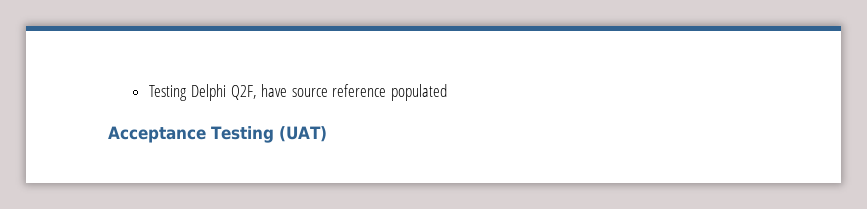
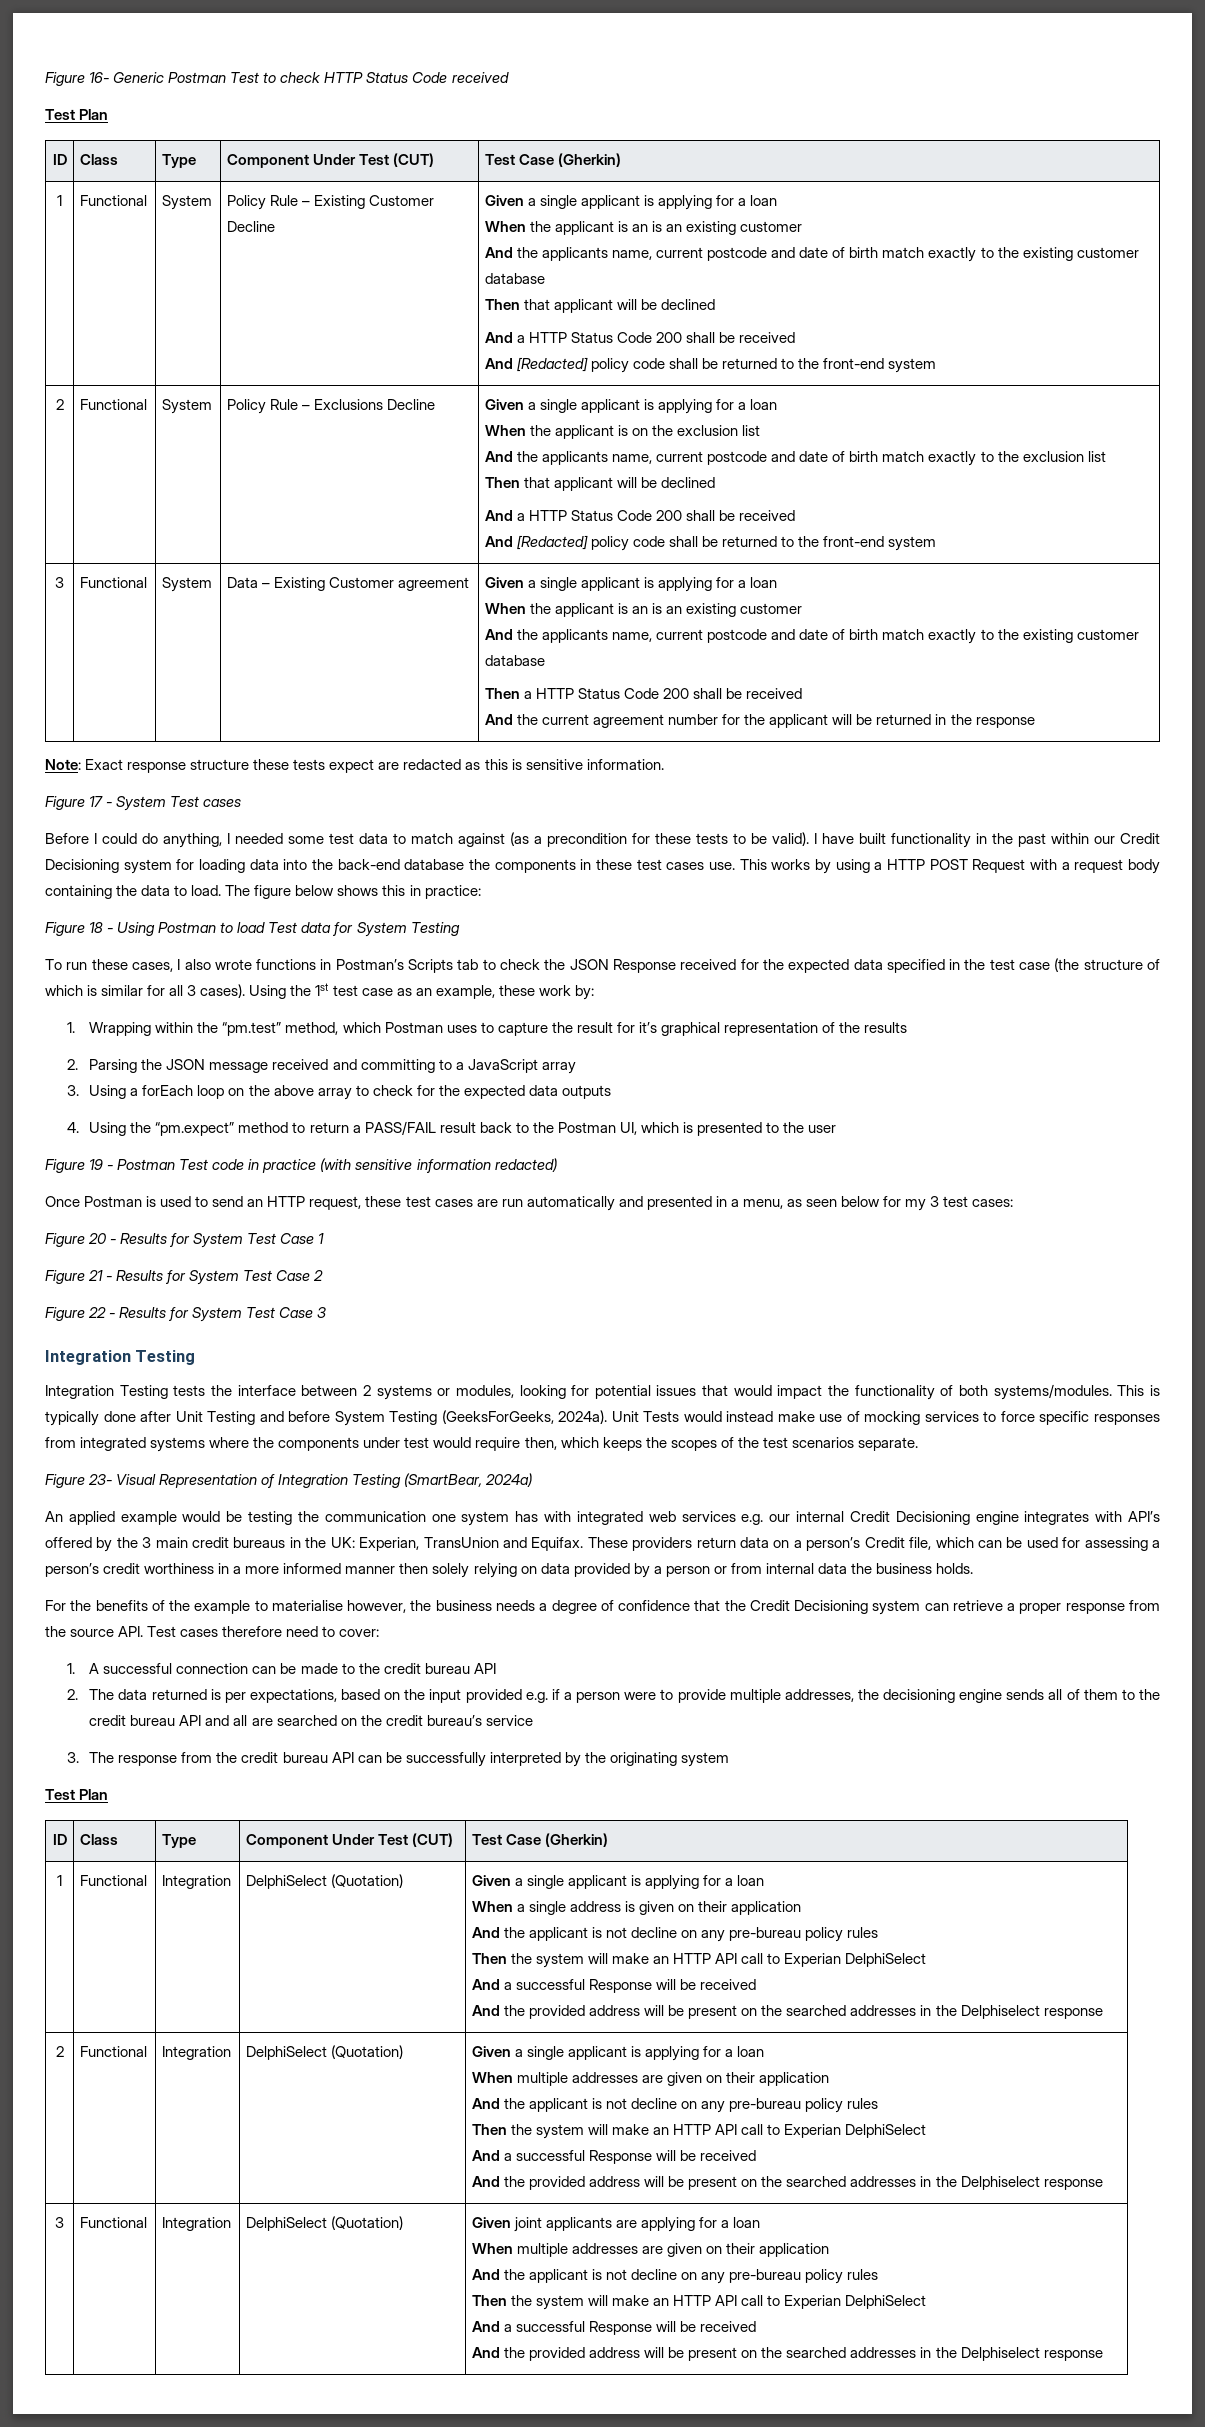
[148,84,448,101] [108,126,327,143] Testing Delphi Q2F, have source reference populated // Acceptance Testing (UAT) -> [45,72,509,86] [45,109,109,120] [52,154,67,165] [79,154,118,165] [161,154,196,168] [226,153,435,168] [484,153,622,167] [57,195,62,206] [79,195,147,206] [161,195,212,210] [226,195,435,210] [226,221,275,232] [484,195,778,210] [484,221,803,235] [484,247,1139,262] [484,273,545,284] [484,299,716,313] [484,332,796,343] [484,357,937,373] [55,399,64,410] [79,399,147,410] [161,399,212,414] [226,399,436,414] [484,399,778,414] [484,425,761,439] [484,451,1106,466] [484,477,716,491] [484,510,796,521] [484,535,937,551] [55,577,64,588] [79,577,147,588] [161,577,212,592] [226,577,470,591] [484,577,778,592] [484,603,803,617] [484,629,1139,644] [484,655,545,666] [484,688,803,699] [484,714,1035,728] [45,759,664,773] [45,796,242,811] [45,832,1160,848] [45,859,1160,874] [45,885,481,899] [45,922,460,937] [45,958,1160,973] [45,983,594,1000] [67,1022,908,1036] [67,1059,576,1074] [67,1085,611,1100] [67,1121,837,1136] [45,1158,557,1173] [45,1196,1014,1211] [45,1233,325,1248] [45,1270,324,1285] [45,1307,327,1322] [45,1350,196,1365] [45,1384,1161,1400] [45,1410,1160,1426] [45,1437,918,1452] [45,1473,533,1488] [45,1511,1161,1526] [45,1537,1160,1552] [45,1563,974,1578] [45,1600,1160,1615] [45,1626,380,1637] [67,1663,496,1674] [67,1689,1161,1703] [89,1715,533,1726] [67,1752,729,1767] [45,1789,109,1800] [52,1834,67,1845] [79,1834,118,1845] [161,1834,196,1848] [245,1833,454,1848] [471,1833,609,1847] [57,1875,62,1886] [79,1875,147,1886] [161,1875,231,1889] [245,1874,403,1889] [471,1875,765,1890] [471,1901,802,1915] [471,1927,879,1942] [471,1953,927,1968] [471,1979,757,1993] [471,2005,1103,2019] [55,2046,64,2057] [79,2046,147,2057] [161,2046,231,2060] [245,2045,403,2060] [471,2046,765,2061] [471,2072,830,2086] [471,2098,879,2113] [471,2124,927,2139] [471,2150,757,2164] [471,2176,1103,2190] [55,2217,64,2228] [79,2217,147,2228] [161,2217,231,2231] [245,2216,403,2231] [471,2217,761,2232] [471,2243,830,2257] [471,2269,879,2284] [471,2295,927,2310] [471,2321,757,2335] [471,2347,1103,2361] Figure 16- Generic Postman Test to check HTTP Status Code received // Test Plan // ID | Class | Type | Component Under Test (CUT) | Test Case (Gherkin) // 1 | Functional | System | Policy Rule – Existing Customer Decline | Given a single applicant is applying for a loan // When the applicant is an is an existing customer // And the applicants name, current postcode and date of birth match exactly to the existing customer database // Then that applicant will be declined // And a HTTP Status Code 200 shall be received // And [Redacted] policy code shall be returned to the front-end system // 2 | Functional | System | Policy Rule – Exclusions Decline | Given a single applicant is applying for a loan // When the applicant is on the exclusion list // And the applicants name, current postcode and date of birth match exactly to the exclusion list // Then that applicant will be declined // And a HTTP Status Code 200 shall be received // And [Redacted] policy code shall be returned to the front-end system // 3 | Functional | System | Data – Existing Customer agreement | Given a single applicant is applying for a loan // When the applicant is an is an existing customer // And the applicants name, current postcode and date of birth match exactly to the existing customer database // Then a HTTP Status Code 200 shall be received // And the current agreement number for the applicant will be returned in the response // Note: Exact response structure these tests expect are redacted as this is sensitive information. // Figure 17 - System Test cases // Before I could do anything, I needed some test data to match against (as a precondition for these tests to be valid). I have built functionality in the past within our Credit Decisioning system for loading data into the back-end database the components in these test cases use. This works by using a HTTP POST Request with a request body containing the data to load. The figure below shows this in practice: // Figure 18 - Using Postman to load Test data for System Testing // To run these cases, I also wrote functions in Postman’s Scripts tab to check the JSON Response received for the expected data specified in the test case (the structure of which is similar for all 3 cases). Using the 1st test case as an example, these work by: // 1. Wrapping within the “pm.test” method, which Postman uses to capture the result for it’s graphical representation of the results // 2. Parsing the JSON message received and committing to a JavaScript array // 3. Using a forEach loop on the above array to check for the expected data outputs // 4. Using the “pm.expect” method to return a PASS/FAIL result back to the Postman UI, which is presented to the user // Figure 19 - Postman Test code in practice (with sensitive information redacted) // Once Postman is used to send an HTTP request, these test cases are run automatically and presented in a menu, as seen below for my 3 test cases: // Figure 20 - Results for System Test Case 1 // Figure 21 - Results for System Test Case 2 // Figure 22 - Results for System Test Case 3 // Integration Testing // Integration Testing tests the interface between 2 systems or modules, looking for potential issues that would impact the functionality of both systems/modules. This is typically done after Unit Testing and before System Testing (GeeksForGeeks, 2024a). Unit Tests would instead make use of mocking services to force specific responses from integrated systems where the components under test would require then, which keeps the scopes of the test scenarios separate. // Figure 23- Visual Representation of Integration Testing (SmartBear, 2024a) // An applied example would be testing the communication one system has with integrated web services e.g. our internal Credit Decisioning engine integrates with API’s offered by the 3 main credit bureaus in the UK: Experian, TransUnion and Equifax. These providers return data on a person’s Credit file, which can be used for assessing a person’s credit worthiness in a more informed manner then solely relying on data provided by a person or from internal data the business holds. // For the benefits of the example to materialise however, the business needs a degree of confidence that the Credit Decisioning system can retrieve a proper response from the source API. Test cases therefore need to cover: // 1. A successful connection can be made to the credit bureau API // 2. The data returned is per expectations, based on the input provided e.g. if a person were to provide multiple addresses, the decisioning engine sends all of them to the credit bureau API and all are searched on the credit bureau’s service // 3. The response from the credit bureau API can be successfully interpreted by the originating system // Test Plan // ID | Class | Type | Component Under Test (CUT) | Test Case (Gherkin) // 1 | Functional | Integration | DelphiSelect (Quotation) | Given a single applicant is applying for a loan // When a single address is given on their application // And the applicant is not decline on any pre-bureau policy rules // Then the system will make an HTTP API call to Experian DelphiSelect // And a successful Response will be received // And the provided address will be present on the searched addresses in the Delphiselect response // 2 | Functional | Integration | DelphiSelect (Quotation) | Given a single applicant is applying for a loan // When multiple addresses are given on their application // And the applicant is not decline on any pre-bureau policy rules // Then the system will make an HTTP API call to Experian DelphiSelect // And a successful Response will be received // And the provided address will be present on the searched addresses in the Delphiselect response // 3 | Functional | Integration | DelphiSelect (Quotation) | Given joint applicants are applying for a loan // When multiple addresses are given on their application // And the applicant is not decline on any pre-bureau policy rules // Then the system will make an HTTP API call to Experian DelphiSelect // And a successful Response will be received // And the provided address will be present on the searched addresses in the Delphiselect response

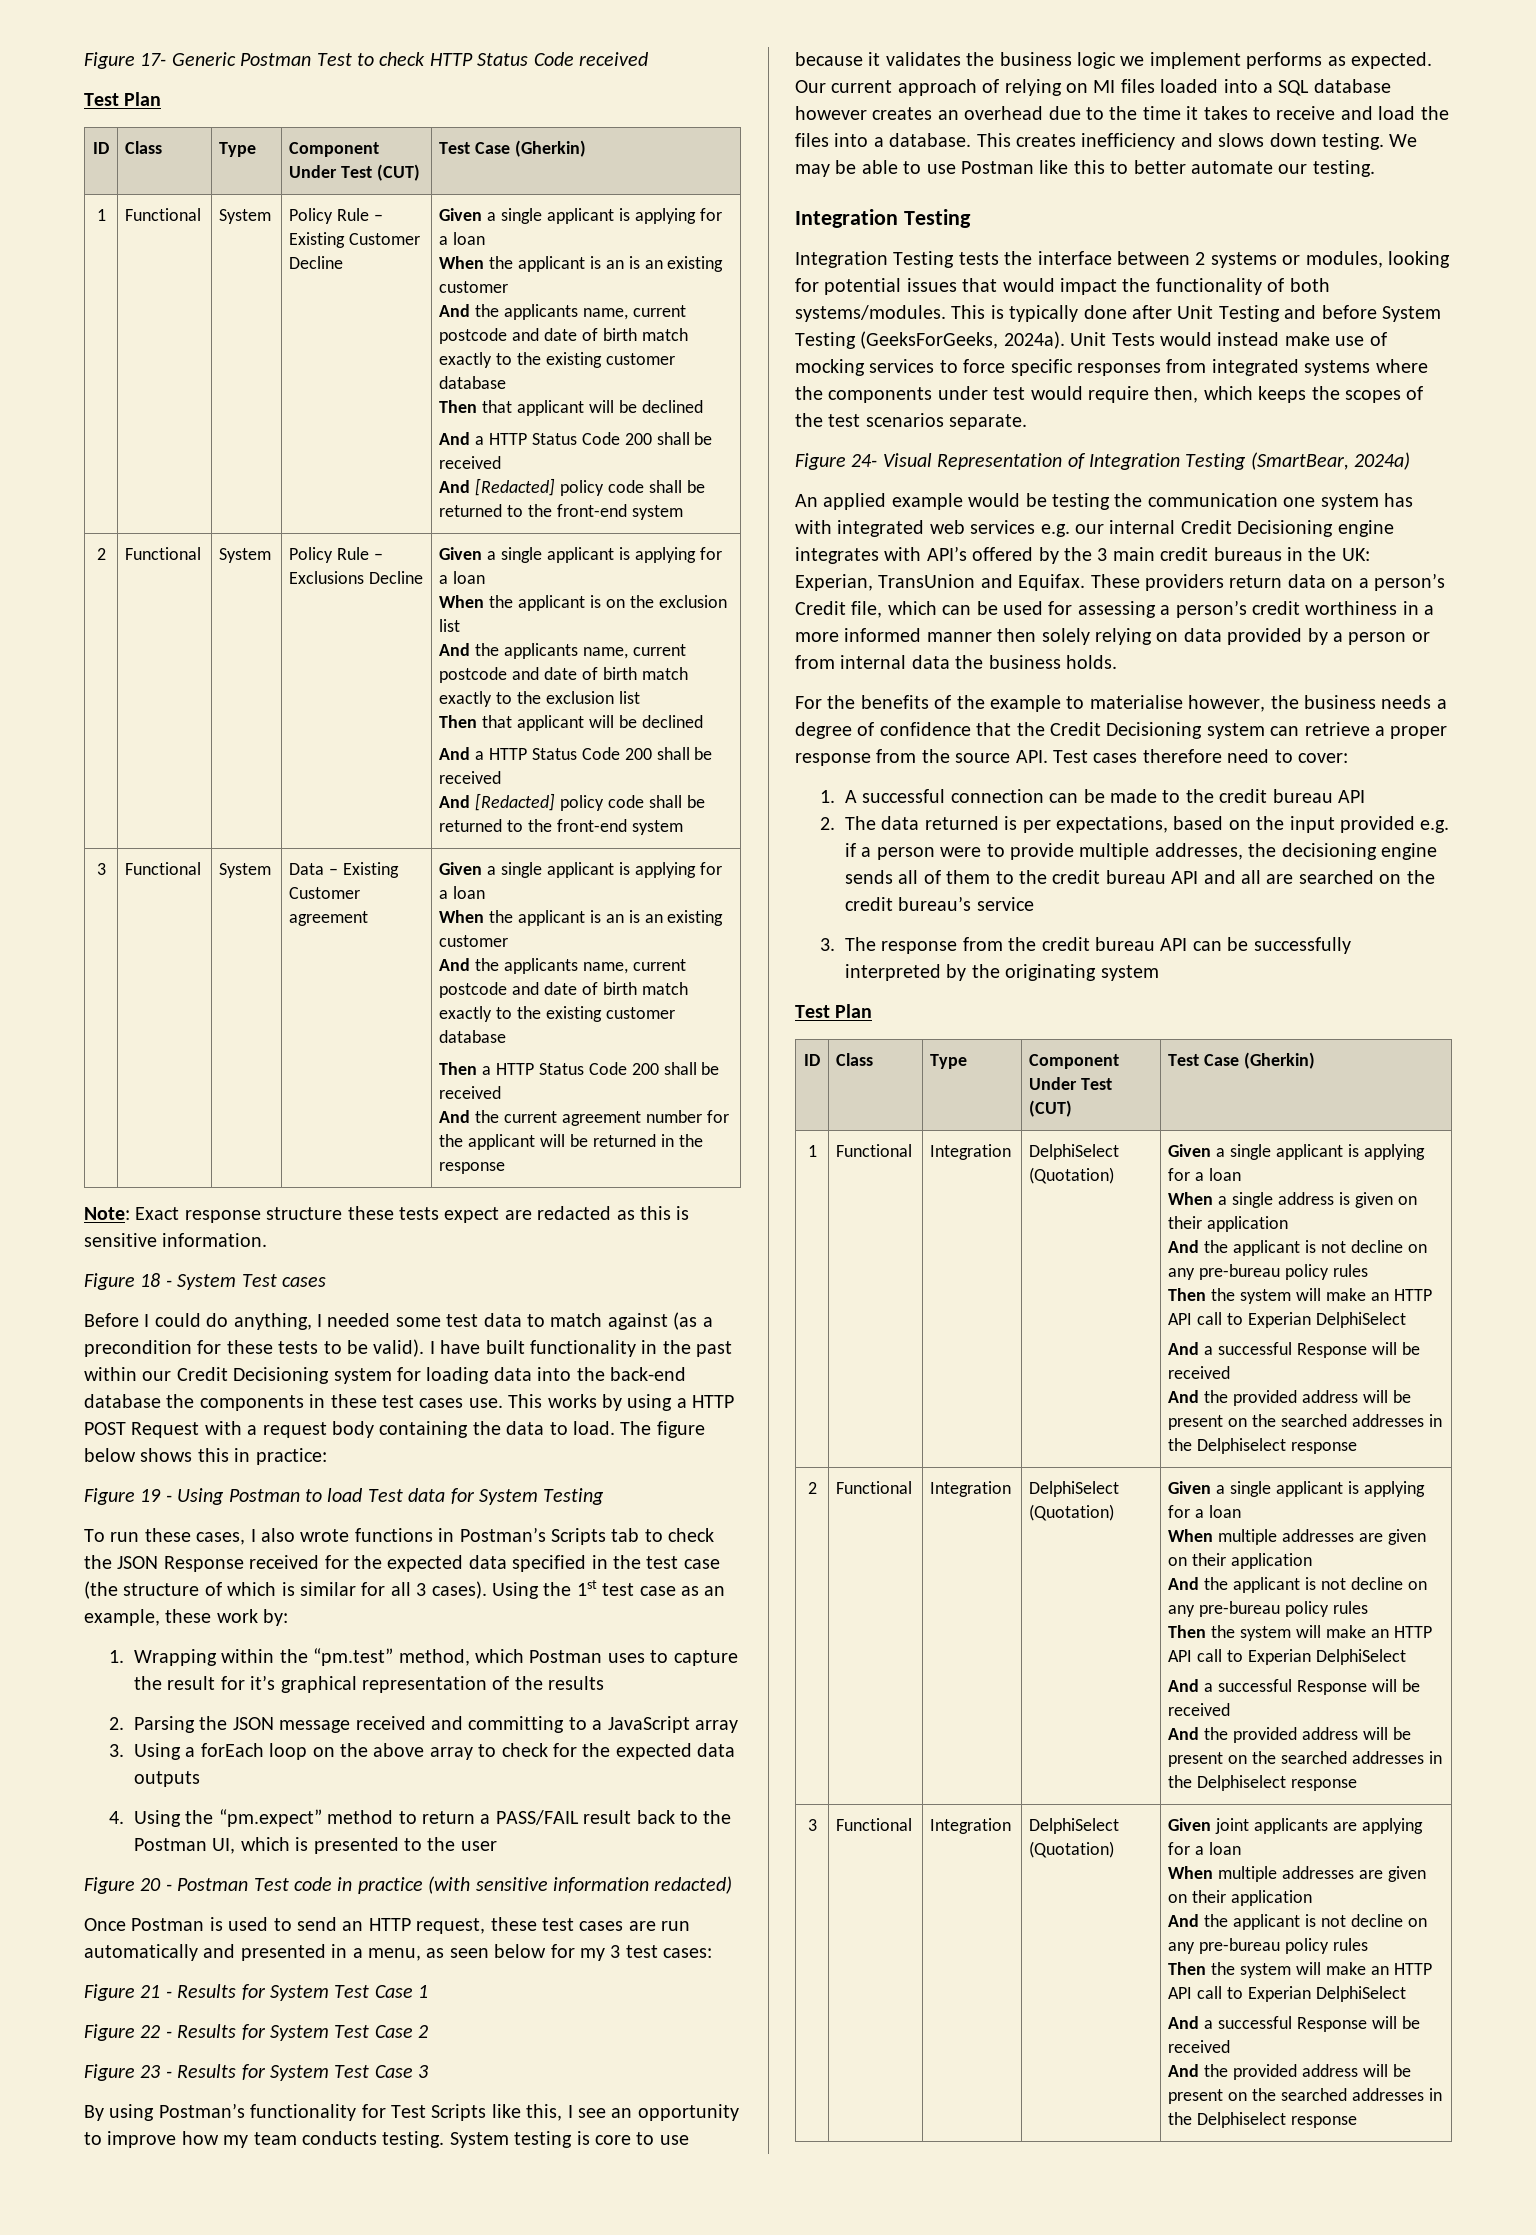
[45,72,110,86] Figure 16- -> [84,52,167,69] Figure 17-
[89,796,104,807] 17 -> [140,1273,161,1287] 18
[89,922,104,933] 18 -> [140,1489,162,1502] 19
[89,1159,104,1170] 19 -> [140,1878,162,1891] 20
[88,1233,108,1244] 20 -> [140,1985,161,1998] 21
[88,1270,104,1281] 21 -> [140,2025,161,2038] 22
[88,1307,107,1318] 22 -> [140,2065,161,2078] 23
(327, 1312) none -> [84,2103,739,2121] [84,2131,689,2148] [795,52,1432,69] [795,79,1391,96] [795,106,1449,120] [795,133,1418,150] [795,160,1375,177] // By using Postman’s functionality for Test Scripts like this, I see an opportunity to improve how my team conducts testing. System testing is core to use because it validates the business logic we implement performs as expected. Our current approach of relying on MI files loaded into a SQL database however creates an overhead due to the time it takes to receive and load the files into a database. This creates inefficiency and slows down testing. We may be able to use Postman like this to better automate our testing.
[88,1474,113,1485] 23- -> [851,454,878,467] 24-

